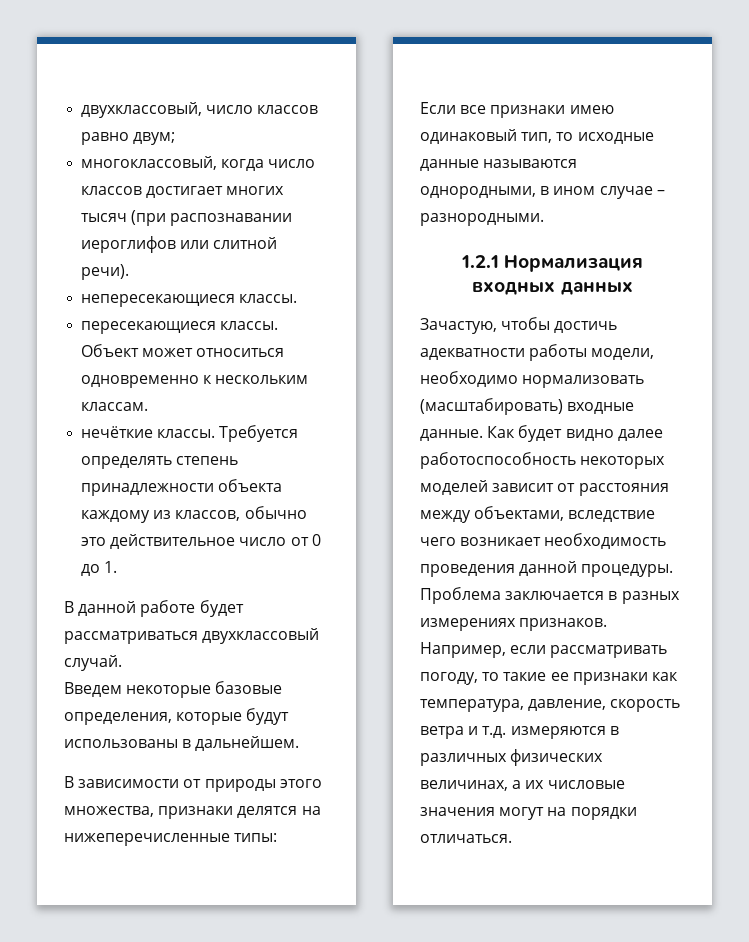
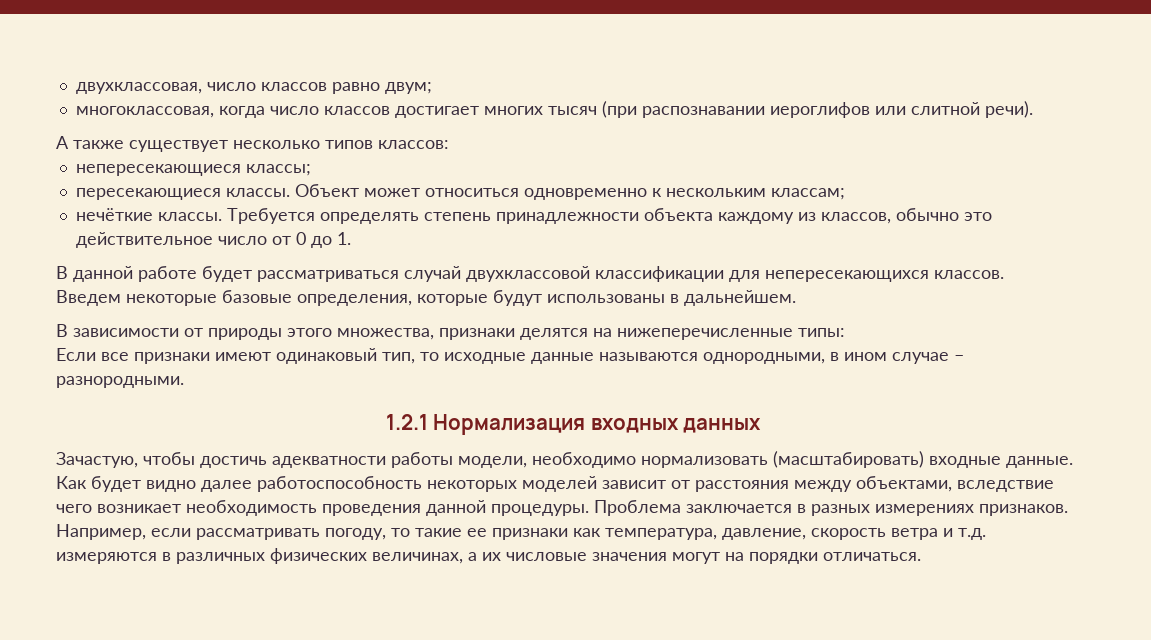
[81,102,203,118] двухклассовый, -> [75,82,202,94] двухклассовая,
[81,156,218,170] многоклассовый, -> [75,106,214,118] многоклассовая,
(130, 272) none -> [56,136,449,152] // А также существует несколько типов классов:
[239,294,298,303] классы. -> [245,164,311,176] классы;
[81,402,149,411] классам. -> [770,188,845,200] классам;
[202,628,320,644] [64,655,122,671] двухклассовый случай. -> [404,266,1004,282] случай двухклассовой классификации для непересекающихся классов.
[569,105,614,114] имею -> [215,352,271,361] имеют

